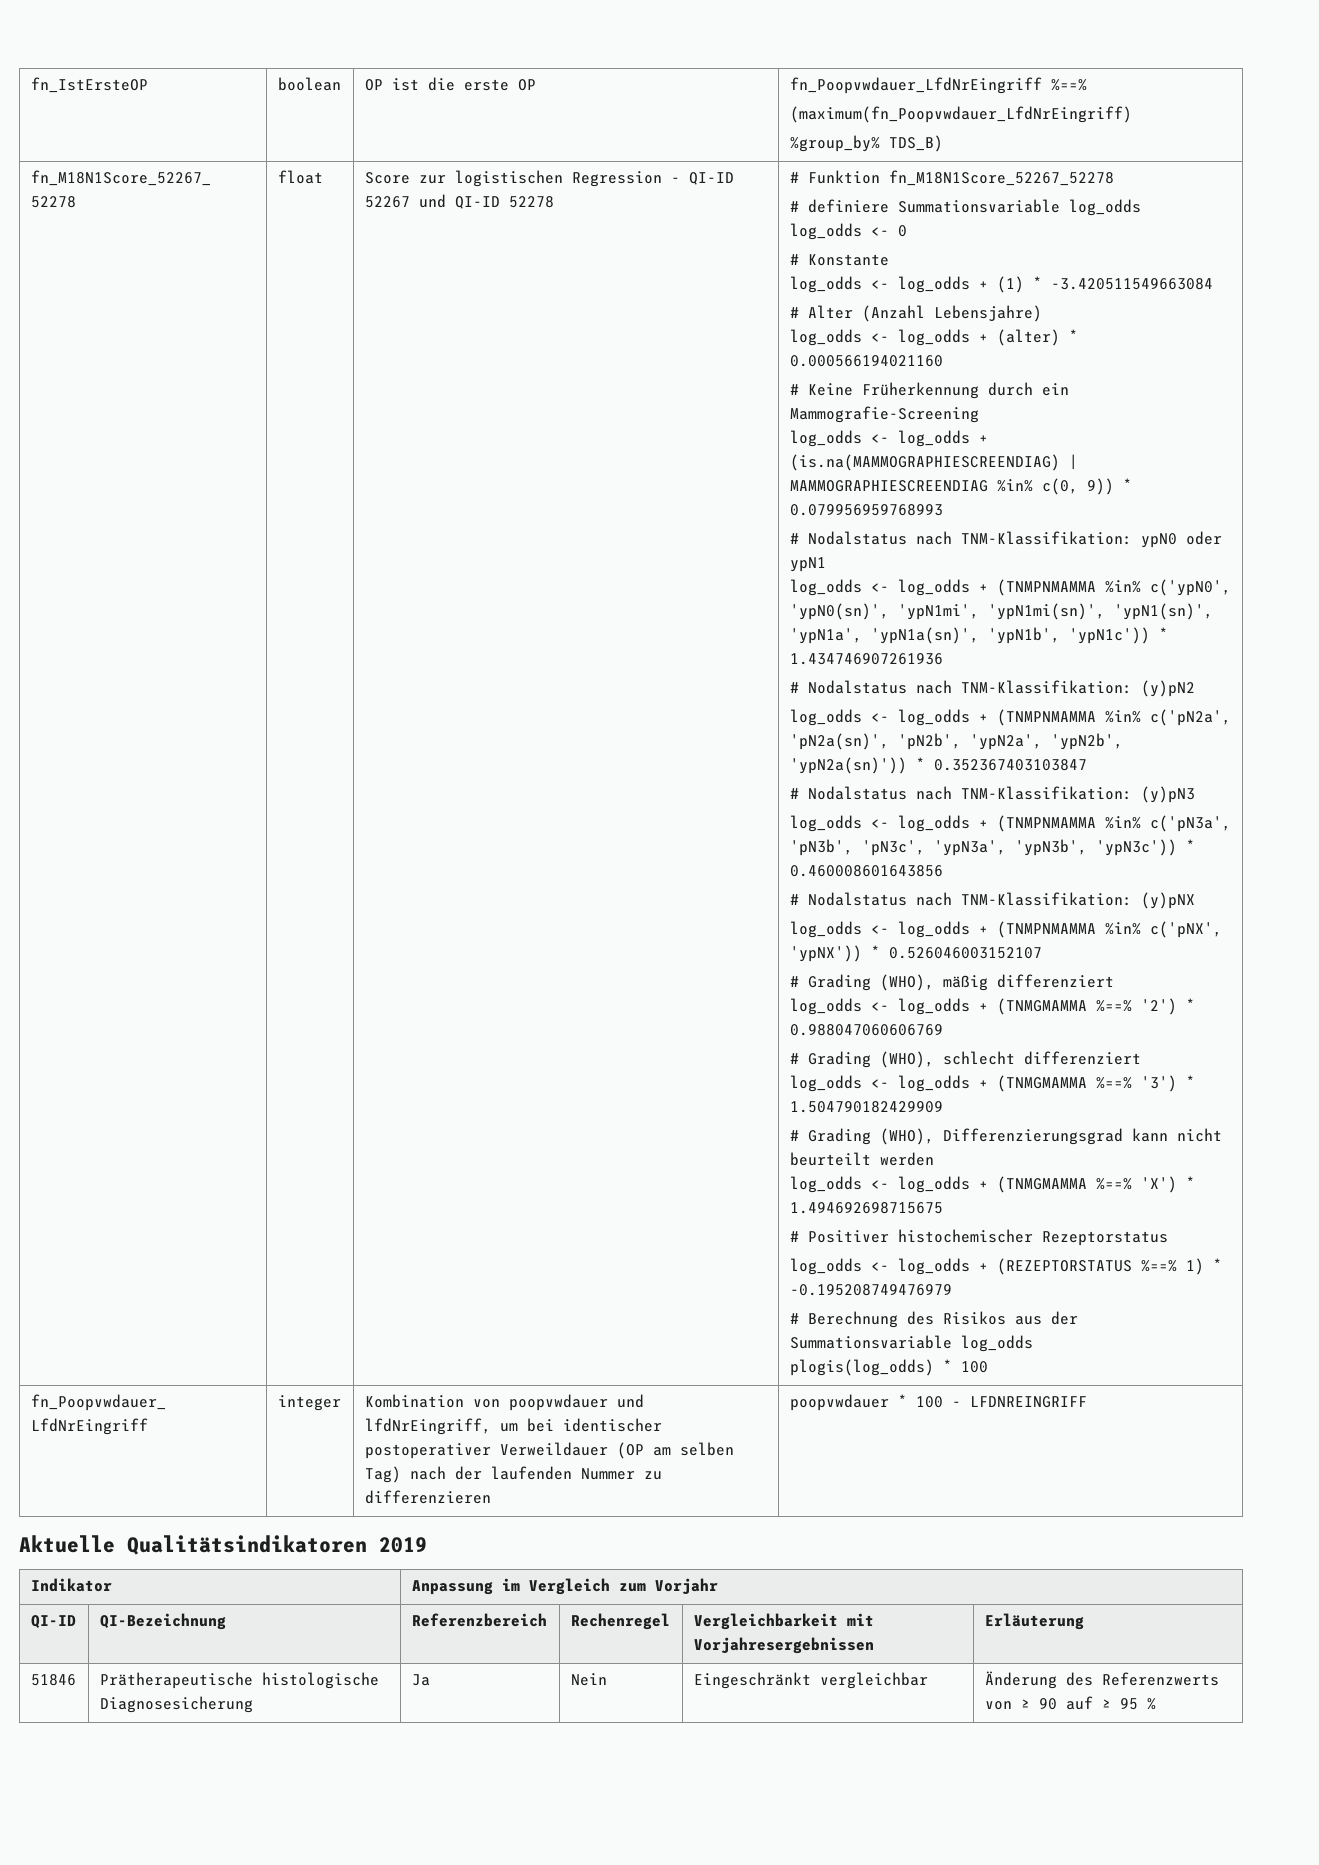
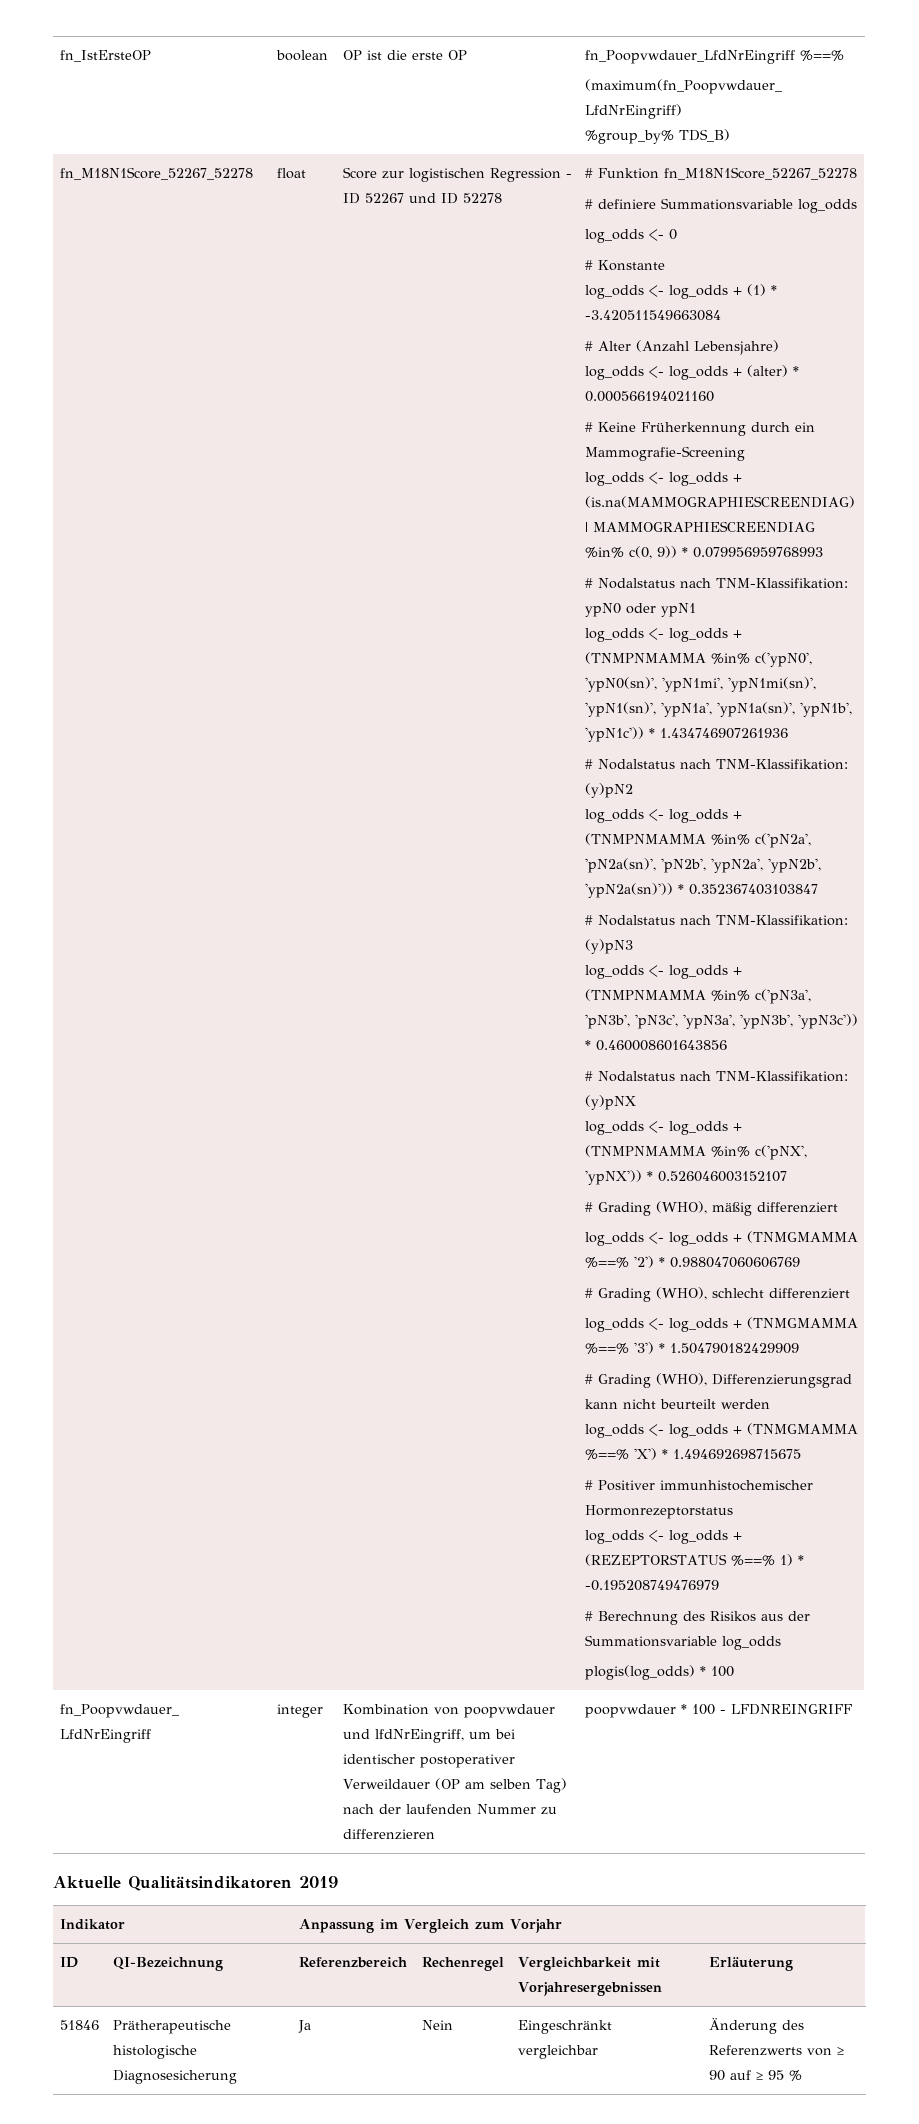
[688,172,734,185] QI-ID -> [342,193,360,204] ID
[454,196,500,209] QI-ID -> [440,193,458,204] ID
[897,1229,1168,1246] histochemischer Rezeptorstatus -> [659,1480,813,1491] [584,1505,733,1519] immunhistochemischer Hormonrezeptorstatus
[30,1615,76,1628] QI-ID -> [59,1957,78,1968] ID

